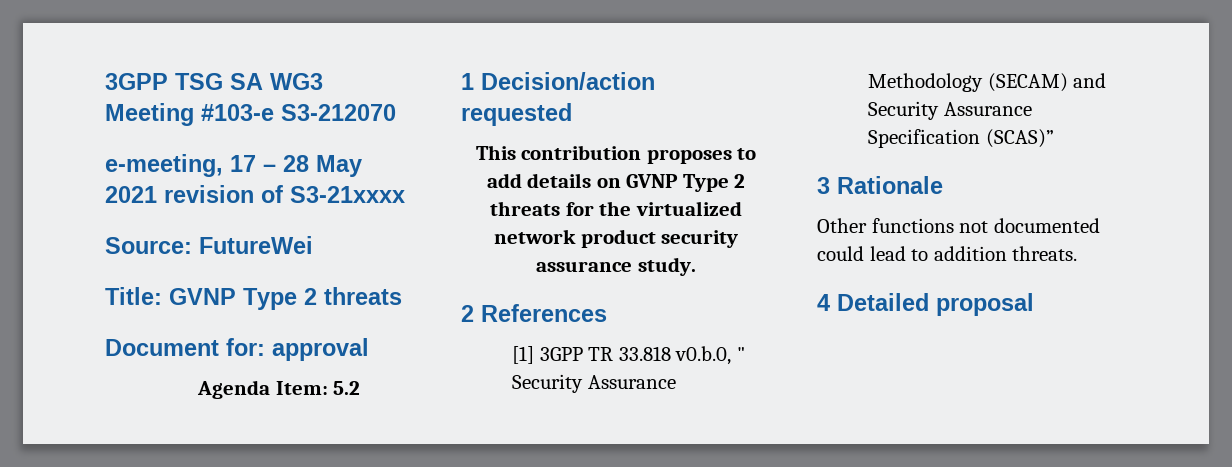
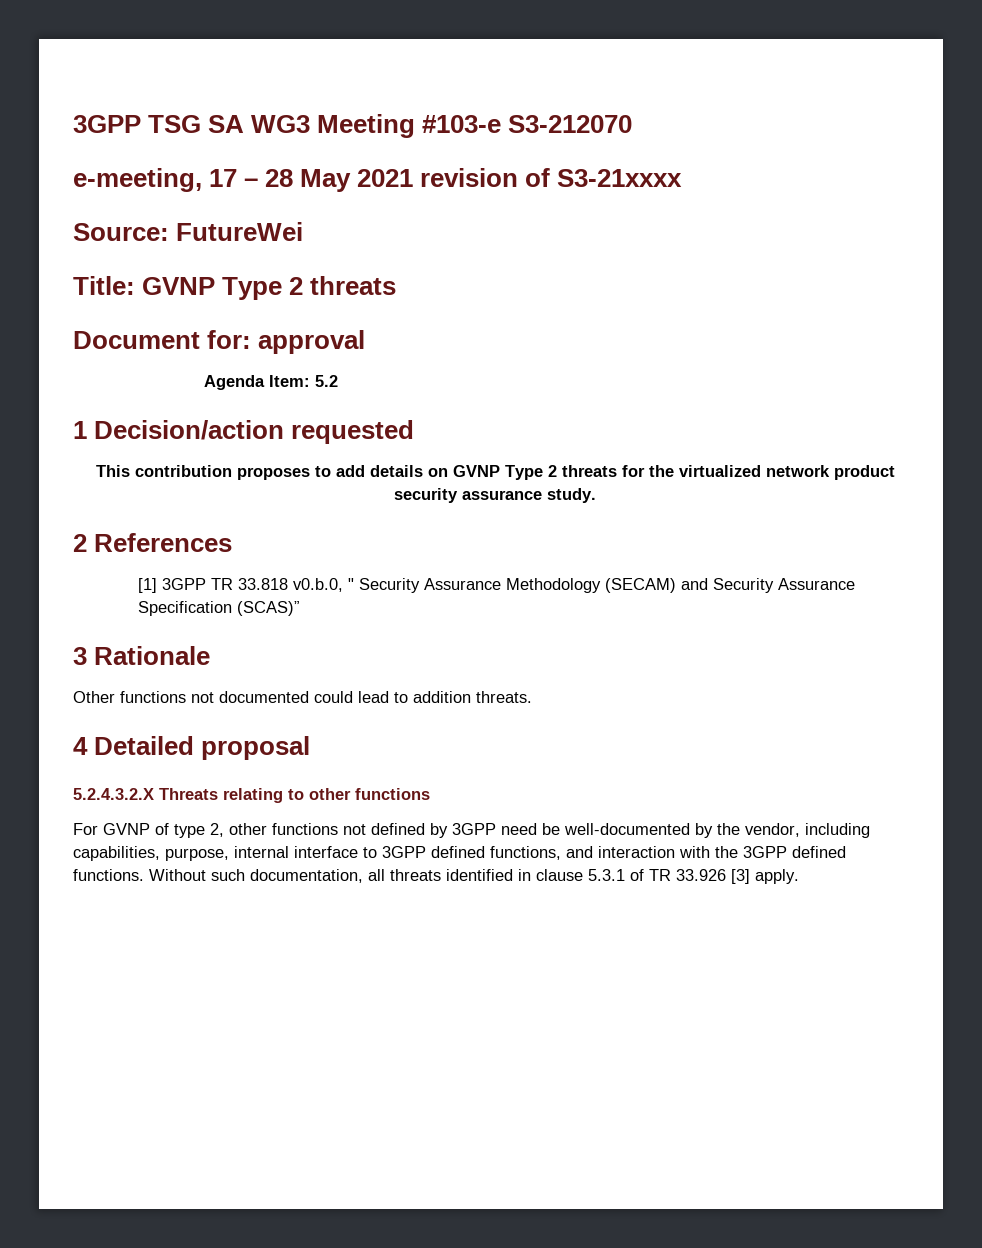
(1034, 304) none -> [73,788,430,803] [73,823,870,838] [73,846,846,861] [73,869,799,884] // 5.2.4.3.2.X Threats relating to other functions // For GVNP of type 2, other functions not defined by 3GPP need be well-documented by the vendor, including capabilities, purpose, internal interface to 3GPP defined functions, and interaction with the 3GPP defined functions. Without such documentation, all threats identified in clause 5.3.1 of TR 33.926 [3] apply.

